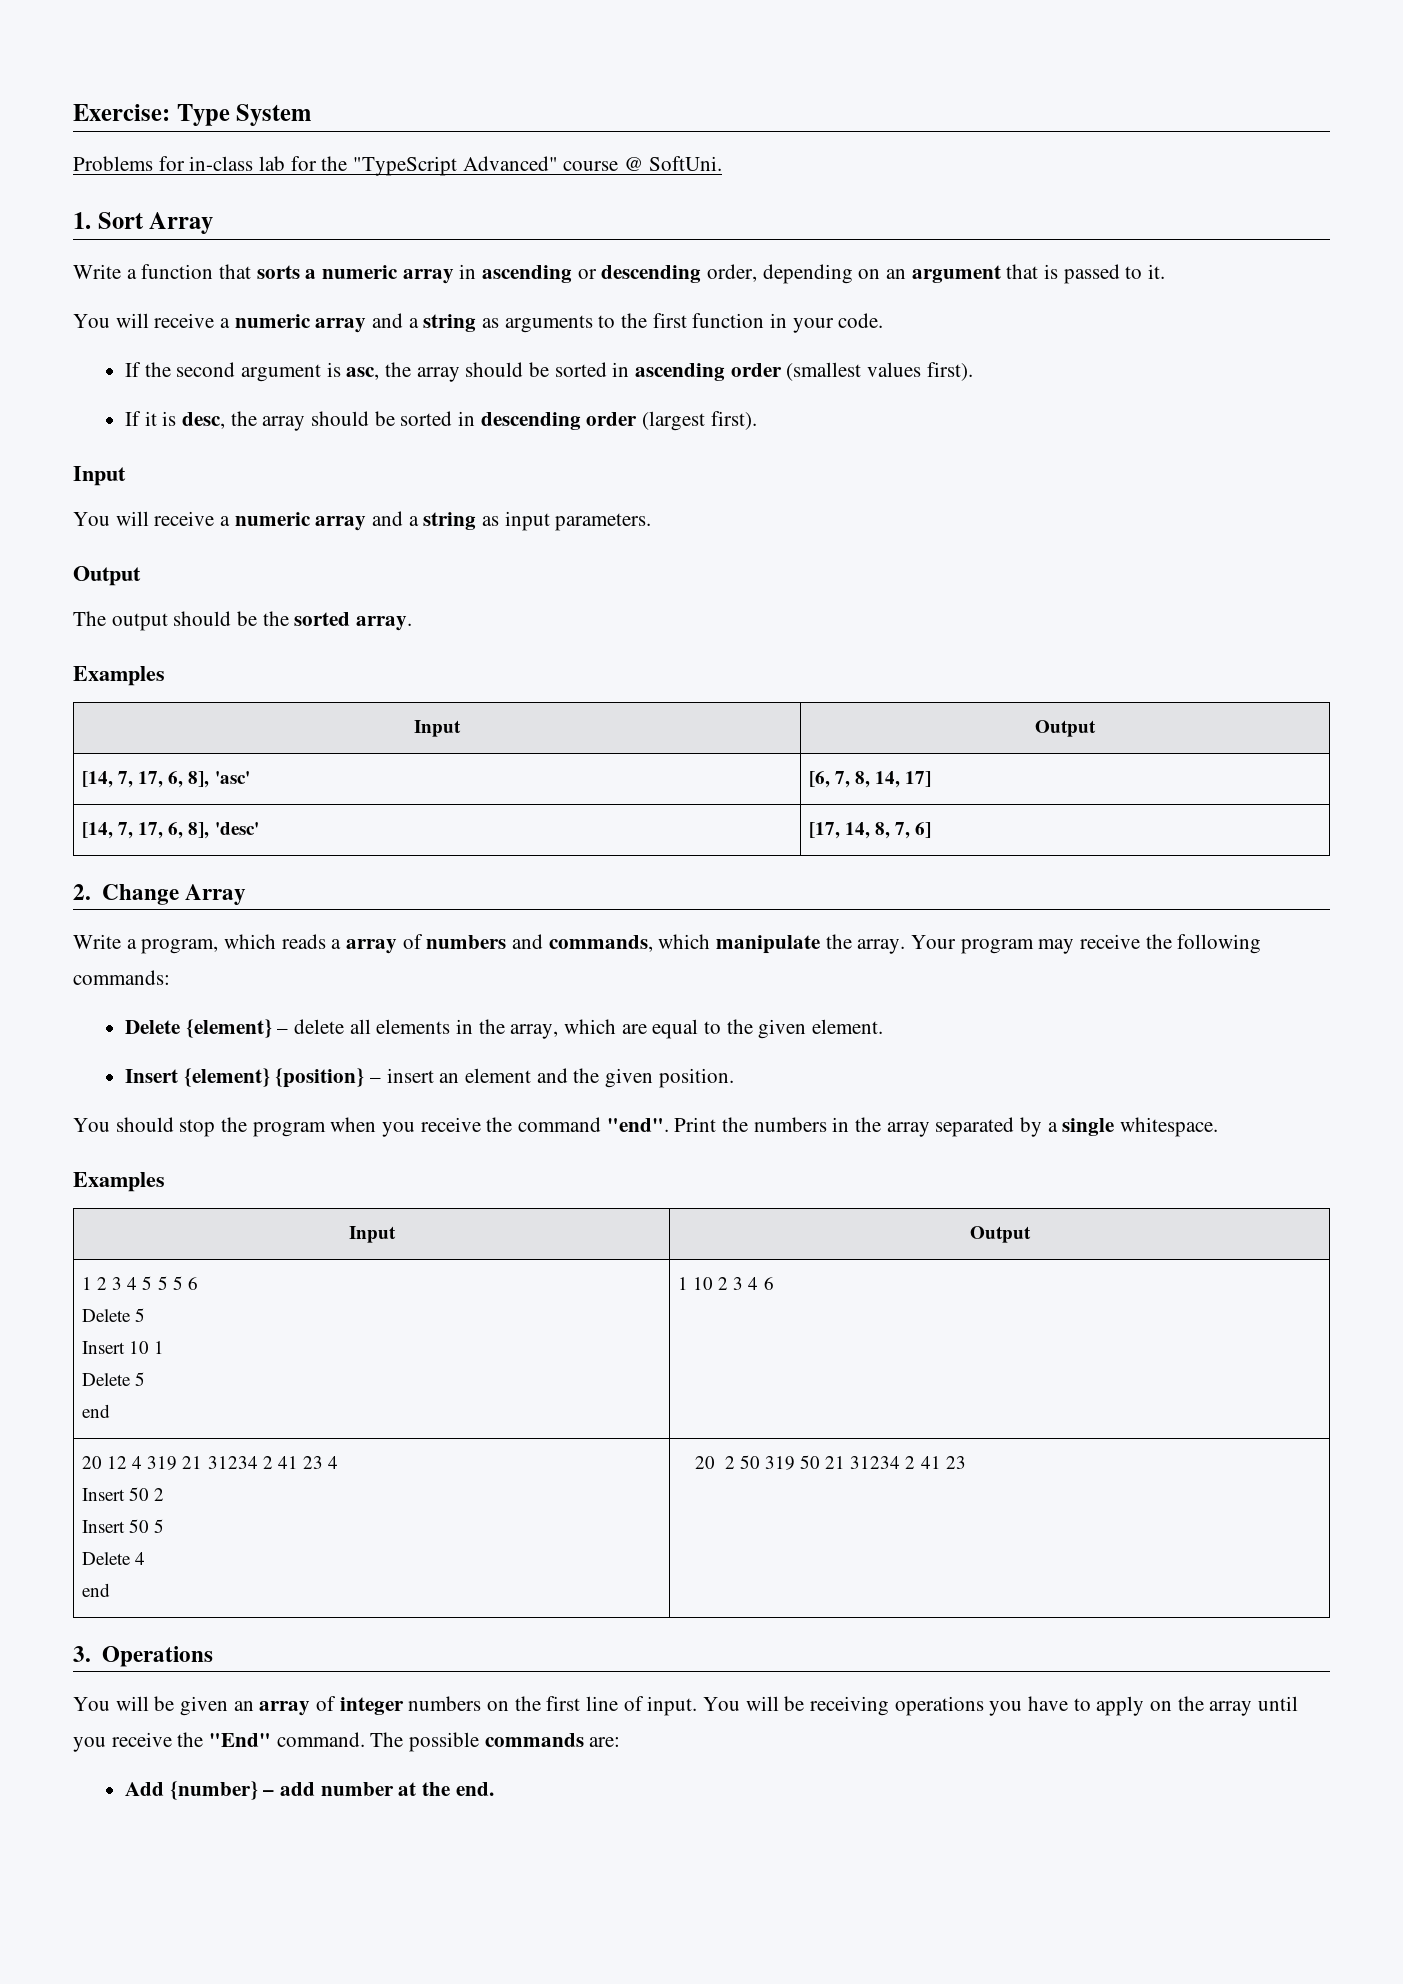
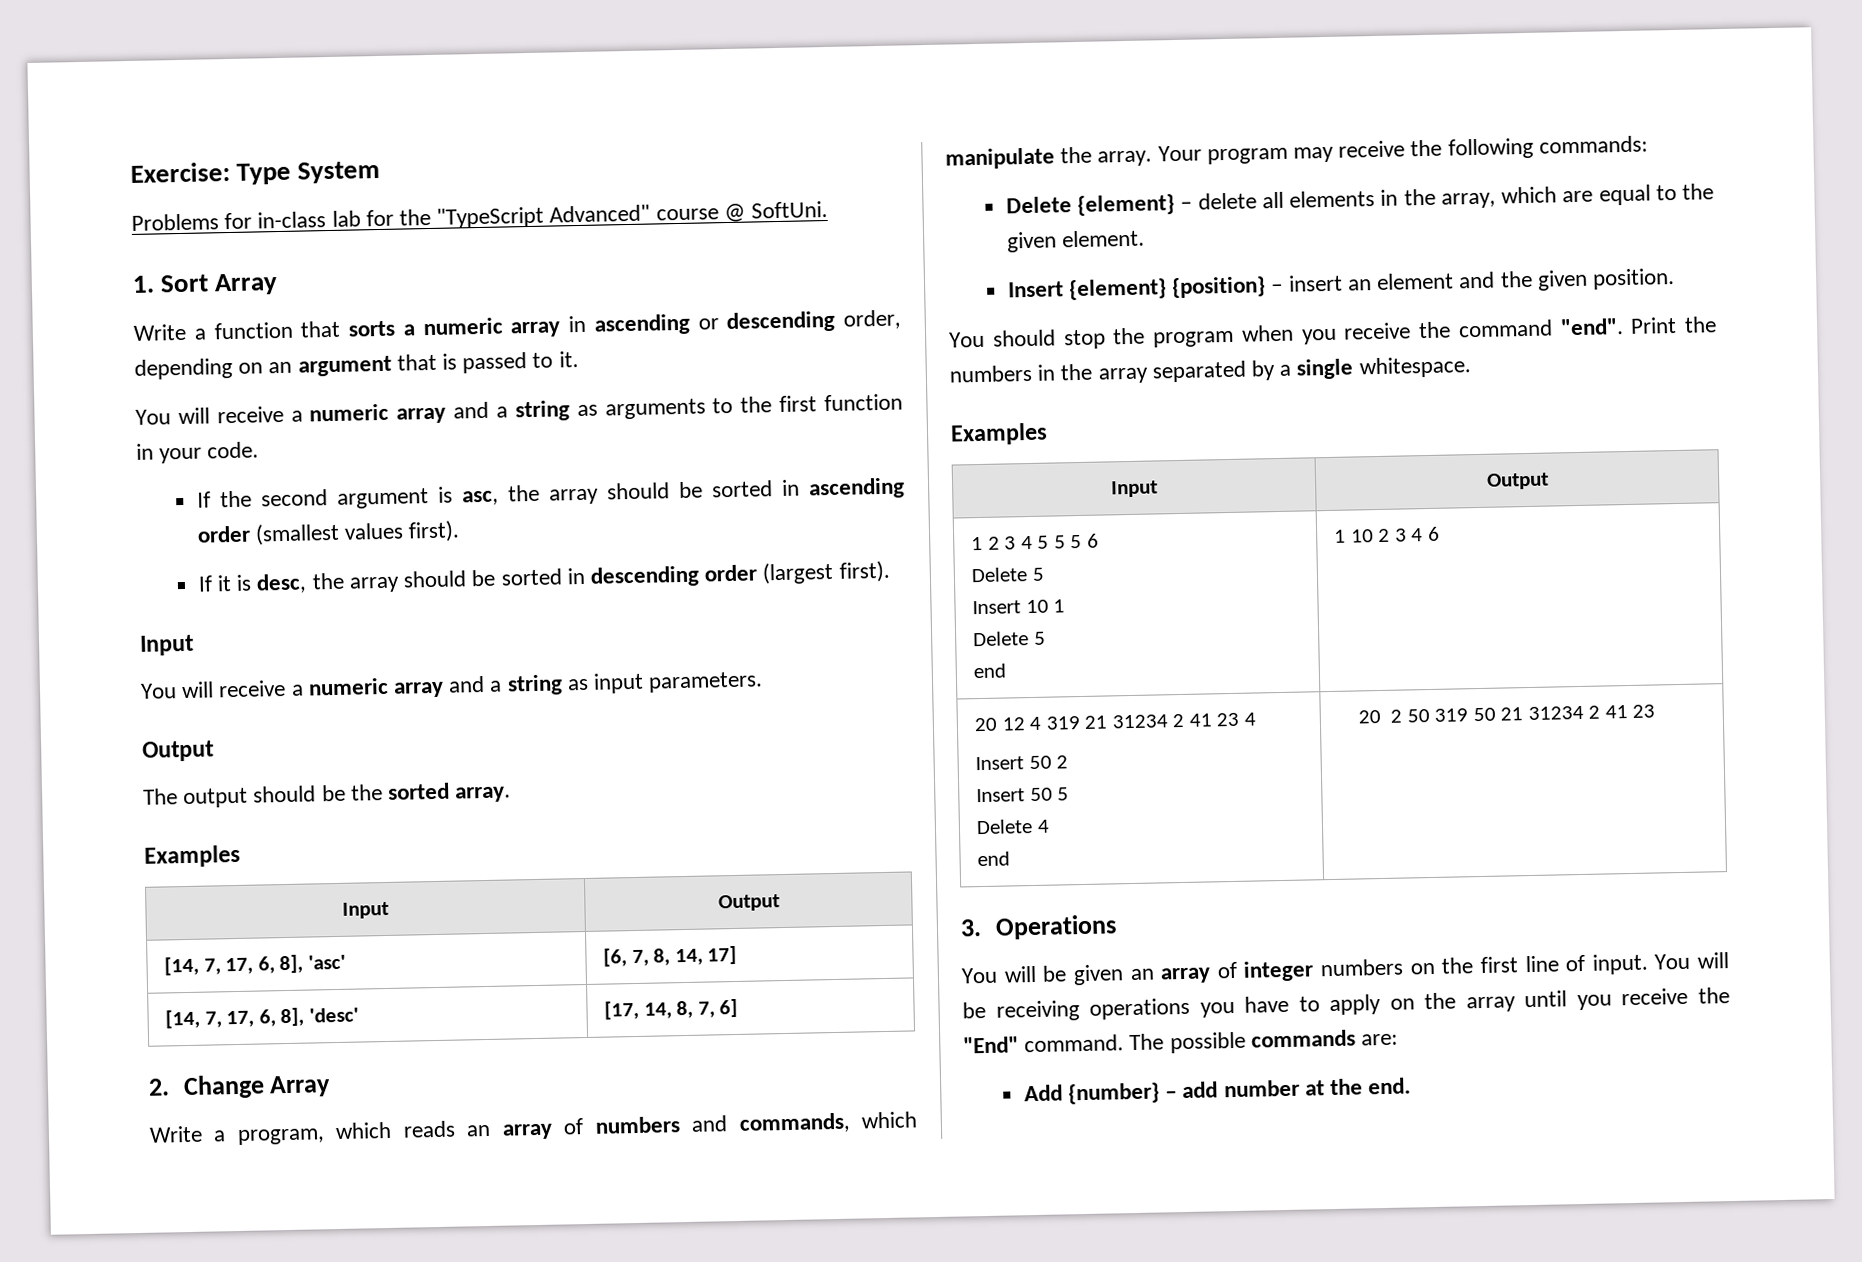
[331,939,342,949] a -> [466,1124,492,1137] an

